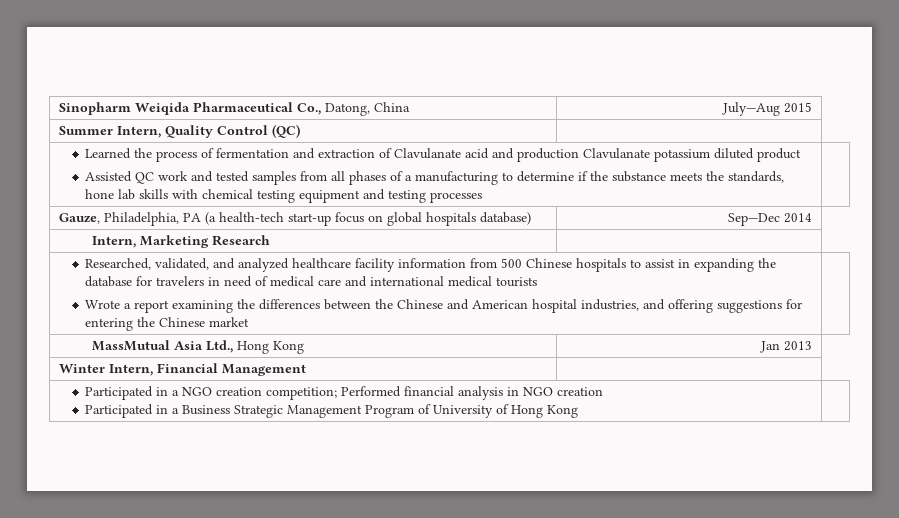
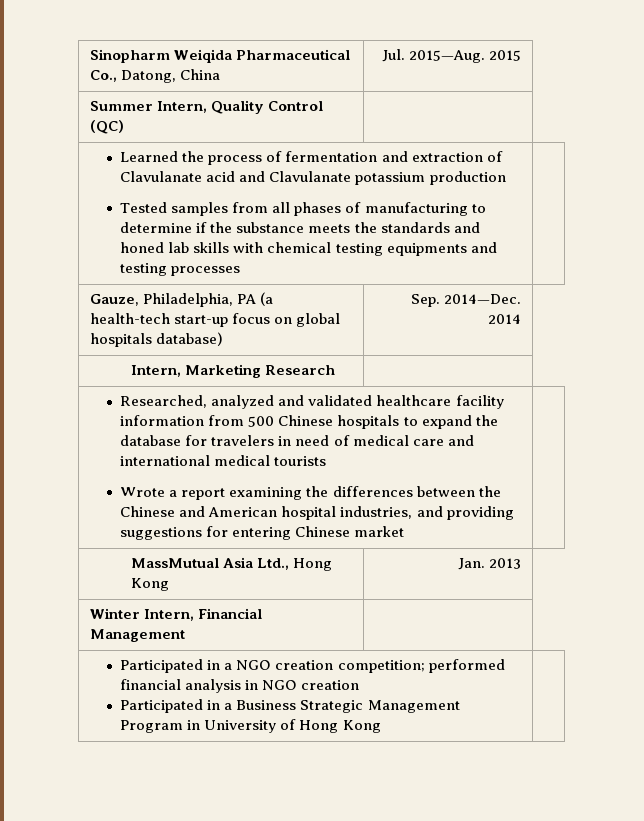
[721,102,780,116] July—Aug -> [381,49,485,63] Jul. 2015—Aug.
[517,148,580,162] production -> (266, 176) none
[714,148,802,162] [85,171,250,184] diluted product // Assisted QC work and tested -> [429,171,506,185] [120,202,168,213] production // Tested
[405,175,413,181] a -> (362, 207) none
[728,171,785,183] [85,189,115,199] standards, hone -> [380,222,480,233] [120,242,165,253] standards and honed
[299,190,361,203] equipment -> [386,243,467,256] equipments
[727,213,780,226] Sep—Dec -> [410,294,521,307] Sep. 2014—Dec.
[155,258,290,272] validated, and analyzed -> [211,395,373,409] analyzed and validated
[645,258,755,272] assist in expanding -> [421,415,472,429] expand
[668,299,714,313] offering -> [446,506,514,520] providing
[137,317,156,327] the -> (292, 533) none
[759,341,780,353] Jan -> [457,558,485,570] Jan.
[341,386,402,397] Performed -> [428,659,505,673] performed
[418,404,432,414] of -> [187,720,201,730] in

